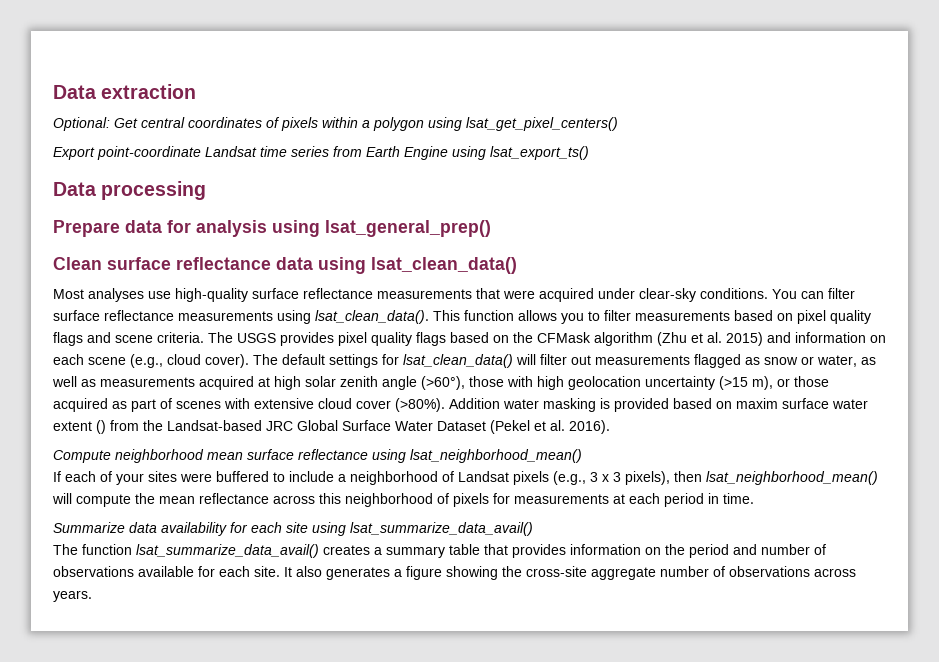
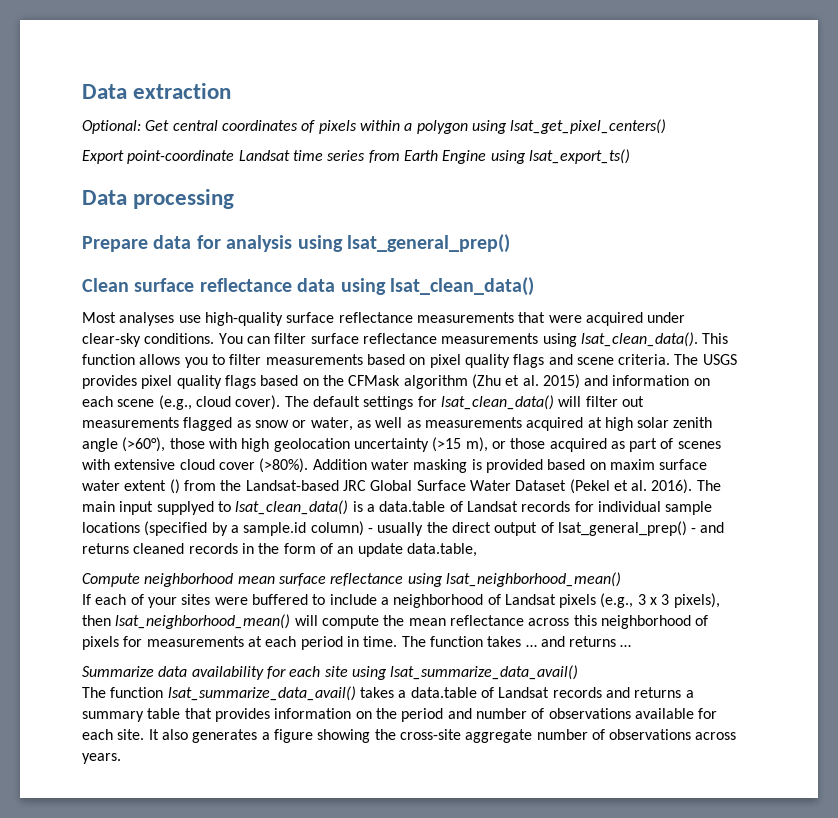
(610, 427) none -> [696,480,721,491] [82,500,713,515] [82,521,725,536] [82,543,477,557] The main input supplyed to lsat_clean_data() is a data.table of Landsat records for individual sample locations (specified by a sample.id column) - usually the direct output of lsat_general_prep() - and returns cleaned records in the form of an update data.table,
(754, 498) none -> [401,636,632,647] The function takes … and returns …
[323,545,370,555] creates -> [359,687,682,698] takes a data.table of Landsat records and returns

